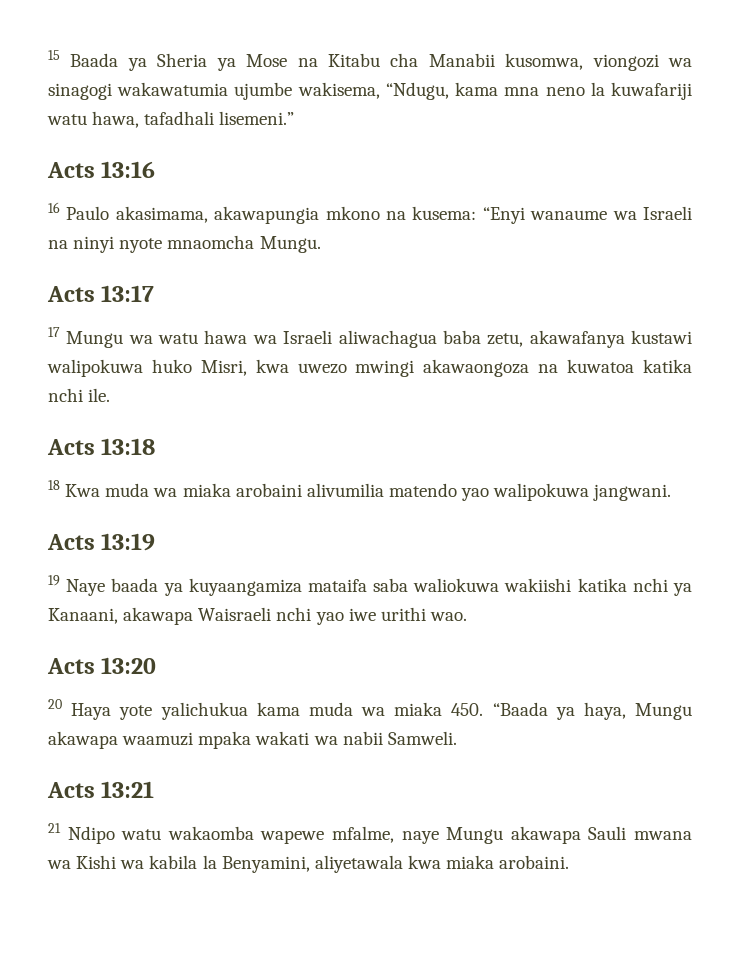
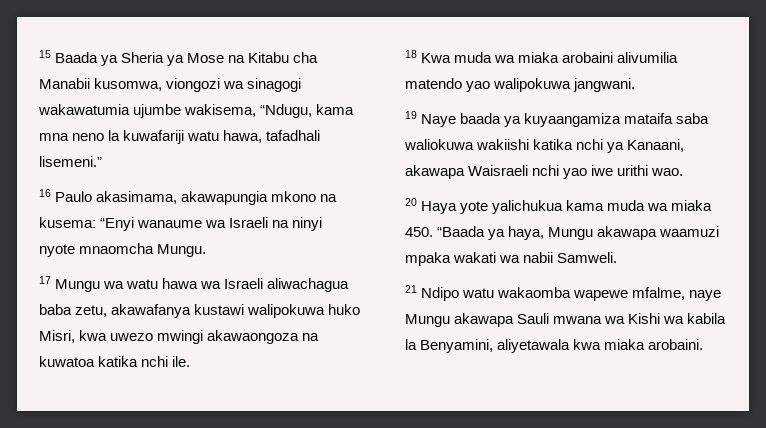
[47,161,156,178] // Acts 13:16 -> (102, 161) none
[47,285,155,302] // Acts 13:17 -> (207, 250) none
[47,438,156,455] // Acts 13:18 -> (191, 361) none
[47,533,156,551] // Acts 13:19 -> (636, 85) none
[47,657,157,674] // Acts 13:20 -> (684, 172) none
[47,781,155,798] // Acts 13:21 -> (618, 257) none

